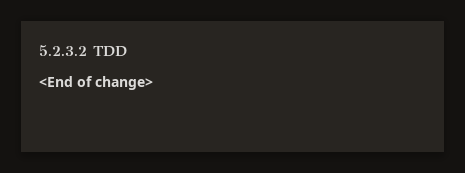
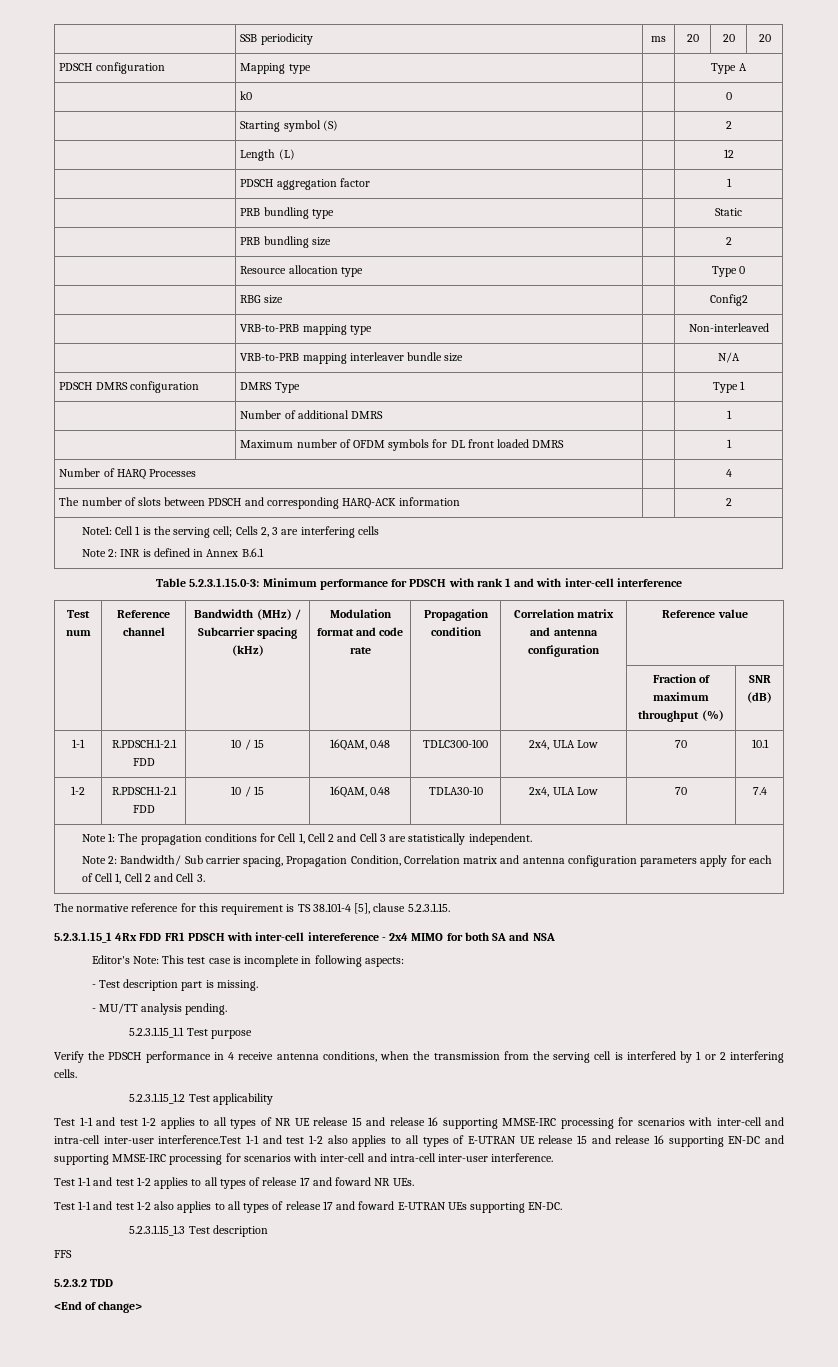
(39, 50) none -> [240,33,313,45] [651,36,666,42] [686,34,699,42] [722,34,735,42] [758,34,771,42] [59,62,165,74] [240,63,311,74] [711,63,747,74] [240,91,253,100] [725,92,732,100] [240,120,338,132] [725,121,732,129] [240,149,295,161] [723,149,734,158] [240,178,370,190] [726,178,732,187] [240,207,334,219] [715,208,742,216] [240,236,331,248] [725,237,732,245] [240,265,363,277] [711,266,746,277] [240,295,283,304] [709,294,748,306] [240,324,372,335] [688,323,769,332] [240,352,464,364] [718,352,740,363] [59,381,199,393] [240,382,300,393] [712,381,746,393] [240,410,384,419] [726,410,732,419] [240,439,565,451] [726,439,732,448] [59,468,197,480] [725,469,732,477] [59,497,461,509] [725,498,732,506] [81,526,379,538] [81,548,264,557] [156,578,682,590] [67,610,90,618] [65,630,91,636] [117,610,170,618] [122,627,165,636] [194,609,301,620] [197,627,298,639] [231,645,264,656] [329,609,392,618] [316,627,404,636] [349,647,371,654] [423,609,489,621] [430,627,482,636] [513,609,615,618] [530,627,598,636] [528,645,600,657] [662,609,748,618] [652,674,711,683] [653,692,709,701] [638,710,724,722] [748,675,771,683] [747,692,772,703] [72,739,85,748] [111,739,177,748] [132,758,155,766] [231,739,264,750] [329,739,391,751] [423,739,488,748] [529,740,598,750] [675,740,687,748] [751,739,769,748] [71,786,85,795] [111,786,177,795] [132,805,155,813] [231,786,264,797] [329,786,391,798] [428,786,483,795] [529,787,598,797] [675,787,687,795] [752,787,767,795] [81,833,532,845] [81,855,772,867] [81,873,205,884] [54,903,450,915] [54,932,555,943] [91,955,404,967] [91,979,258,991] [91,1003,228,1015] [129,1027,252,1039] [54,1051,785,1063] [54,1069,77,1078] [129,1093,273,1105] [54,1117,784,1129] [54,1135,784,1147] [54,1153,554,1165] [54,1177,414,1189] [54,1201,563,1213] [129,1225,268,1237] [54,1250,72,1258] | SSB periodicity | ms | 20 | 20 | 20 // PDSCH configuration | Mapping type | | Type A // | k0 | | 0 // | Starting symbol (S) | | 2 // | Length (L) | | 12 // | PDSCH aggregation factor | | 1 // | PRB bundling type | | Static // | PRB bundling size | | 2 // | Resource allocation type | | Type 0 // | RBG size | | Config2 // | VRB-to-PRB mapping type | | Non-interleaved // | VRB-to-PRB mapping interleaver bundle size | | N/A // PDSCH DMRS configuration | DMRS Type | | Type 1 // | Number of additional DMRS | | 1 // | Maximum number of OFDM symbols for DL front loaded DMRS | | 1 // Number of HARQ Processes | | 4 // The number of slots between PDSCH and corresponding HARQ-ACK information | | 2 // Note1: Cell 1 is the serving cell; Cells 2, 3 are interfering cells // Note 2: INR is defined in Annex B.6.1 // Table 5.2.3.1.15.0-3: Minimum performance for PDSCH with rank 1 and with inter-cell interference // Test num | Reference channel | Bandwidth (MHz) / Subcarrier spacing (kHz) | Modulation format and code rate | Propagation condition | Correlation matrix and antenna configuration | Reference value // | | | | | | Fraction of maximum throughput (%) | SNR (dB) // 1-1 | R.PDSCH.1-2.1 FDD | 10 / 15 | 16QAM, 0.48 | TDLC300-100 | 2x4, ULA Low | 70 | 10.1 // 1-2 | R.PDSCH.1-2.1 FDD | 10 / 15 | 16QAM, 0.48 | TDLA30-10 | 2x4, ULA Low | 70 | 7.4 // Note 1: The propagation conditions for Cell 1, Cell 2 and Cell 3 are statistically independent. // Note 2: Bandwidth/ Sub carrier spacing, Propagation Condition, Correlation matrix and antenna configuration parameters apply for each of Cell 1, Cell 2 and Cell 3. // The normative reference for this requirement is TS 38.101-4 [5], clause 5.2.3.1.15. // 5.2.3.1.15_1 4Rx FDD FR1 PDSCH with inter-cell intereference - 2x4 MIMO for both SA and NSA // Editor's Note: This test case is incomplete in following aspects: // - Test description part is missing. // - MU/TT analysis pending. // 5.2.3.1.15_1.1 Test purpose // Verify the PDSCH performance in 4 receive antenna conditions, when the transmission from the serving cell is interfered by 1 or 2 interfering cells. // 5.2.3.1.15_1.2 Test applicability // Test 1-1 and test 1-2 applies to all types of NR UE release 15 and release 16 supporting MMSE-IRC processing for scenarios with inter-cell and intra-cell inter-user interference.Test 1-1 and test 1-2 also applies to all types of E-UTRAN UE release 15 and release 16 supporting EN-DC and supporting MMSE-IRC processing for scenarios with inter-cell and intra-cell inter-user interference. // Test 1-1 and test 1-2 applies to all types of release 17 and foward NR UEs. // Test 1-1 and test 1-2 also applies to all types of release 17 and foward E-UTRAN UEs supporting EN-DC. // 5.2.3.1.15_1.3 Test description // FFS //

